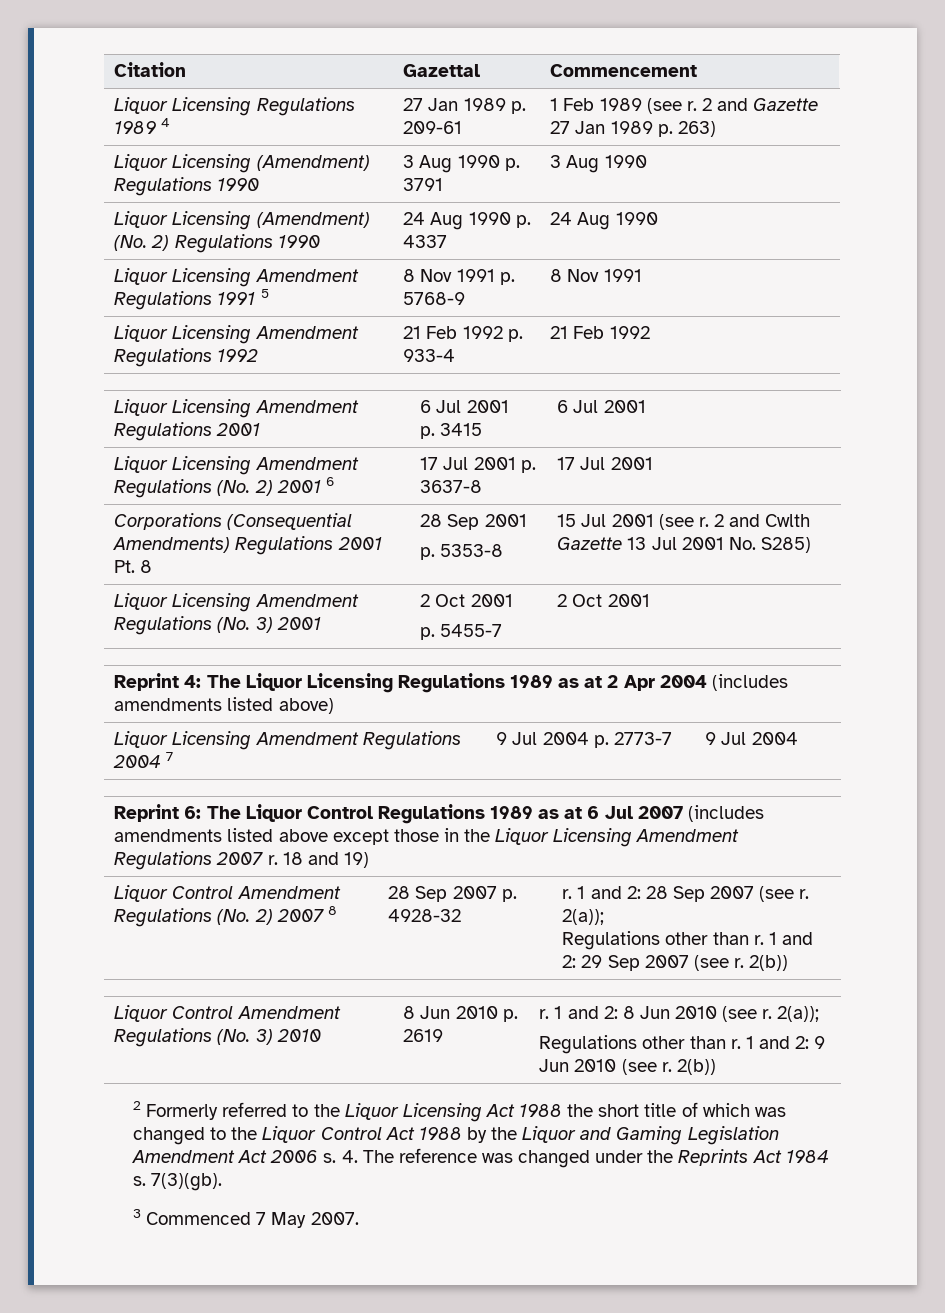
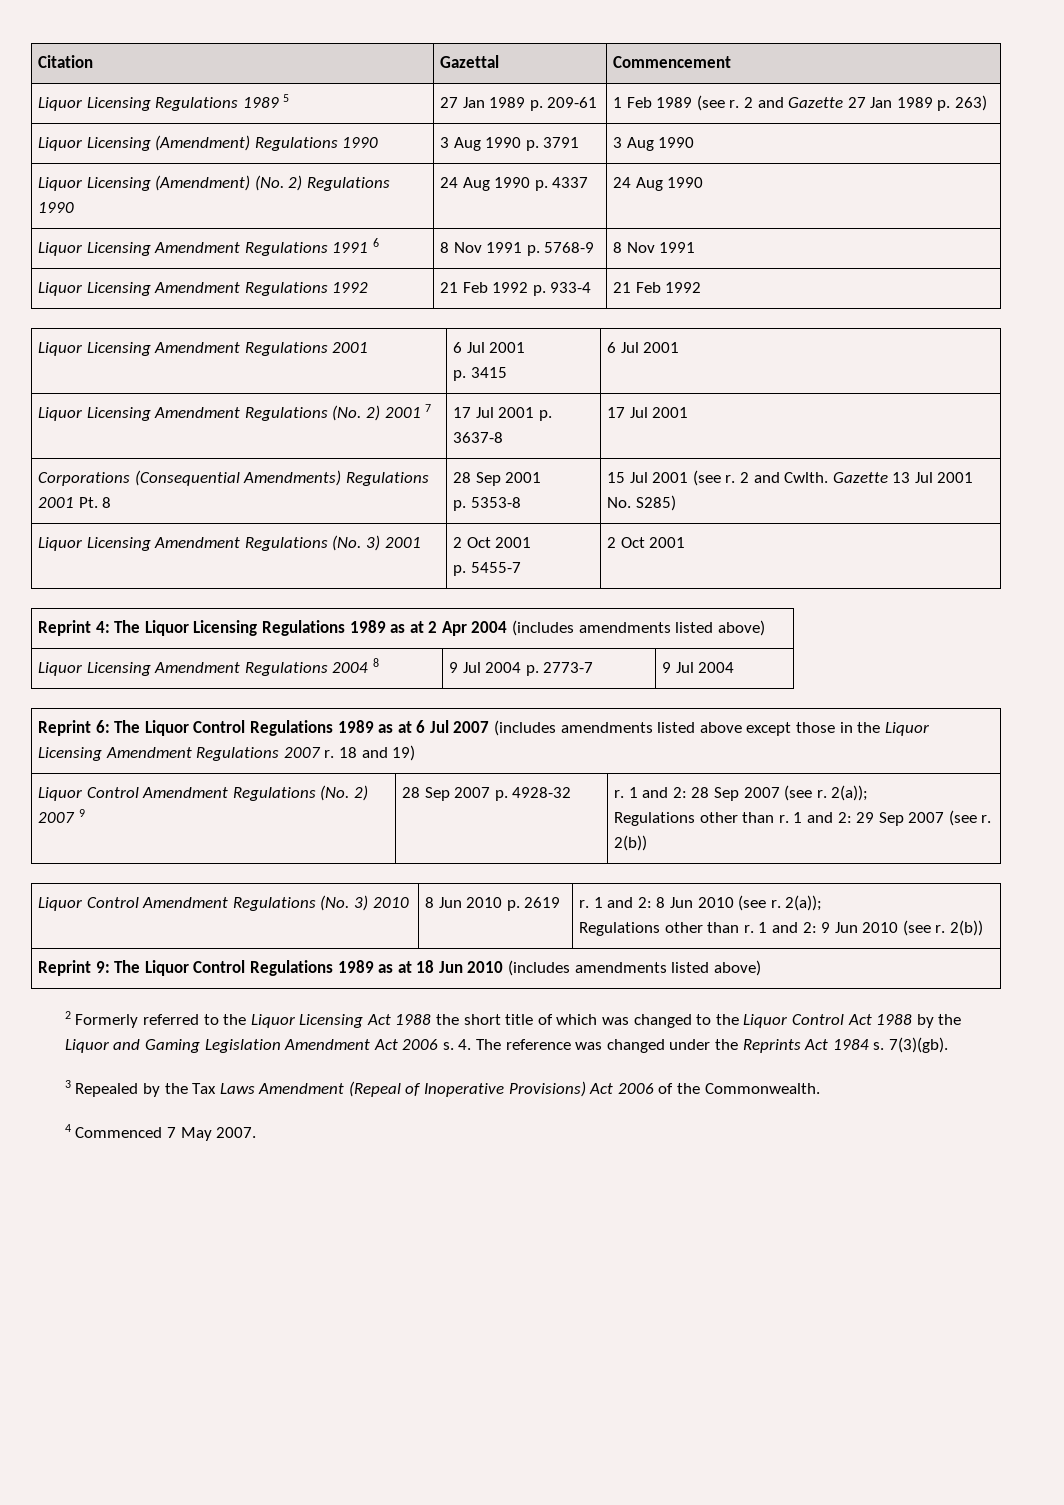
[161,118,171,127] 4 -> [283,94,290,102] 5
[260,289,269,298] 5 -> [372,238,379,247] 6
[325,477,334,486] 6 -> [425,404,432,412] 7
[765,514,811,527] Cwlth -> [784,472,829,483] Cwlth.
[166,752,174,761] 7 -> [372,658,379,667] 8
[327,906,337,915] 8 -> [78,809,85,817] 9
(716, 1067) none -> [37,960,761,976] // Reprint 9: The Liquor Control Regulations 1989 as at 18 Jun 2010 (includes amendments listed above)
(142, 1213) none -> [75,1081,820,1097] [64,1124,71,1132] Repealed by the Tax Laws Amendment (Repeal of Inoperative Provisions) Act 2006 of the Commonwealth. // 4

